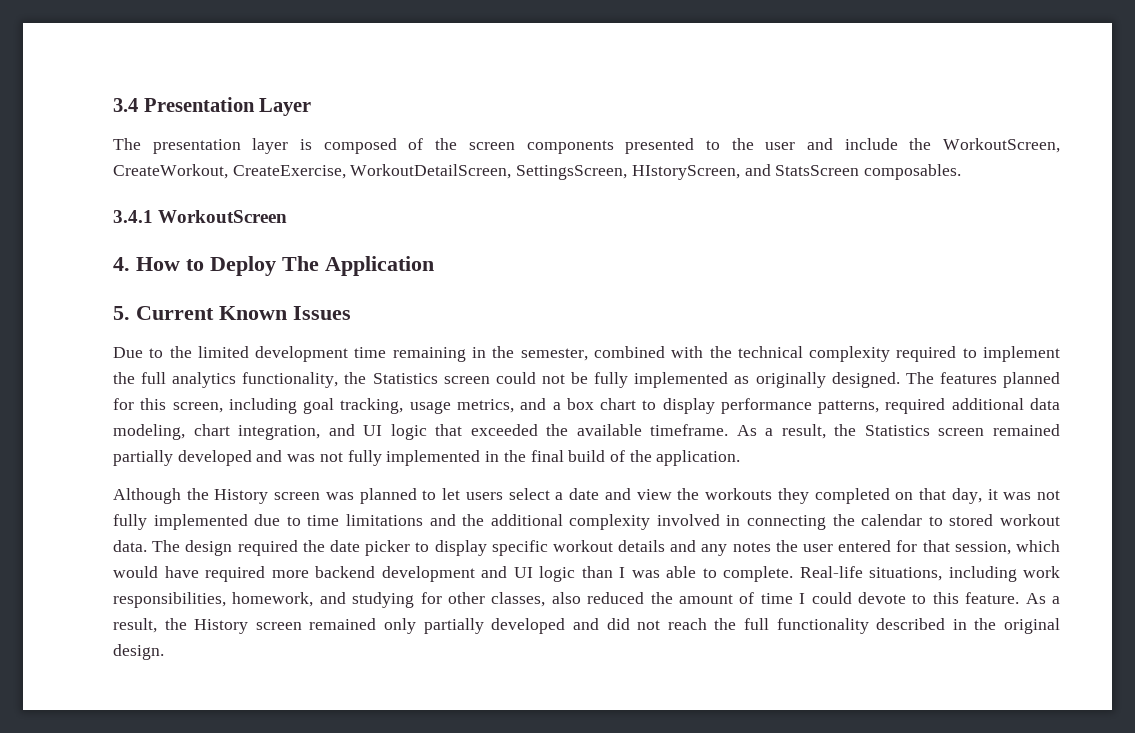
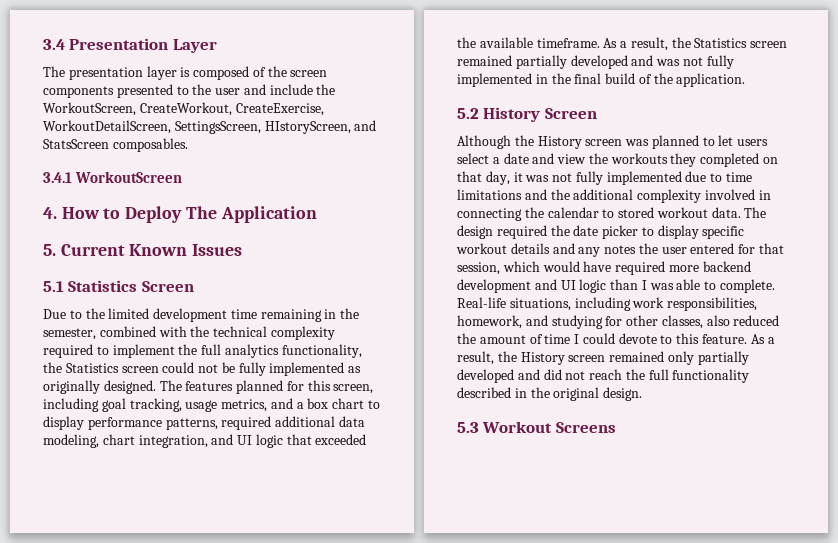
(351, 313) none -> [43,280,194,292] // 5.1 Statistics Screen
(741, 458) none -> [457,107,597,122] // 5.2 History Screen
(164, 652) none -> [457,421,616,433] // 5.3 Workout Screens

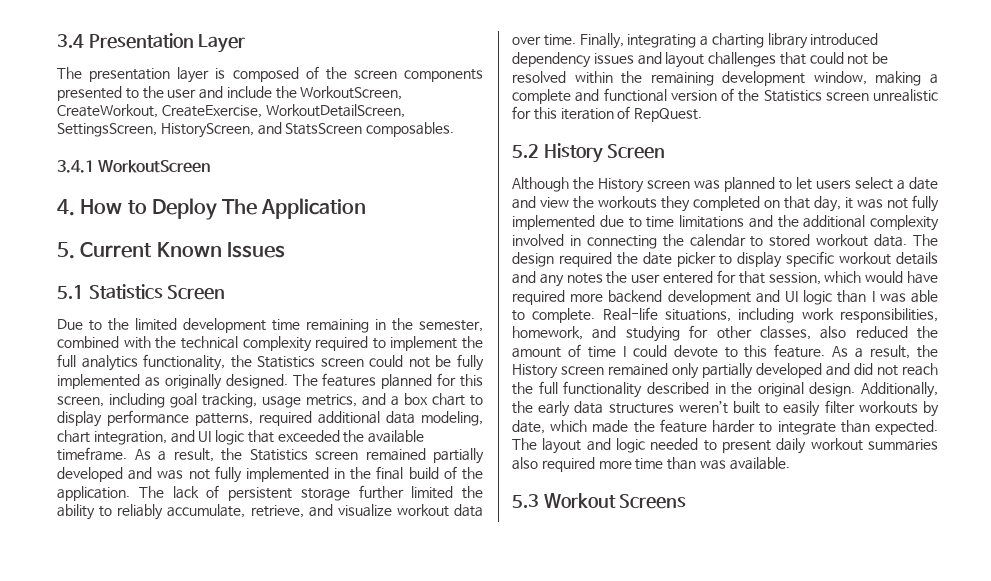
[264,121,351,134] HIstoryScreen, -> [160,123,254,138] HistoryScreen,
(746, 80) none -> [138,485,483,501] [57,504,483,520] [512,33,879,49] [512,52,889,68] [512,71,938,86] [512,88,938,104] [512,106,703,122] The lack of persistent storage further limited the ability to reliably accumulate, retrieve, and visualize workout data over time. Finally, integrating a charting library introduced dependency issues and layout challenges that could not be resolved within the remaining development window, making a complete and functional version of the Statistics screen unrealistic for this iteration of RepQuest.
(643, 394) none -> [861,382,938,398] [512,400,939,417] [512,419,938,435] [512,438,938,454] [512,457,790,472] Additionally, the early data structures weren’t built to easily filter workouts by date, which made the feature harder to integrate than expected. The layout and logic needed to present daily workout summaries also required more time than was available.

